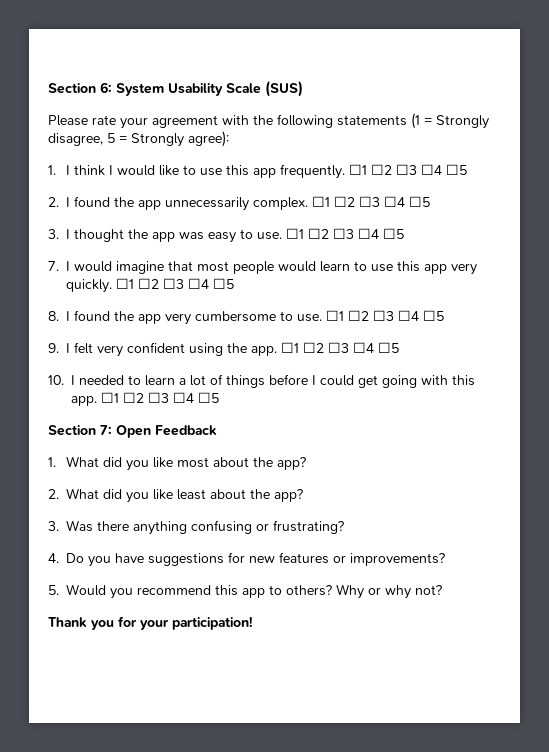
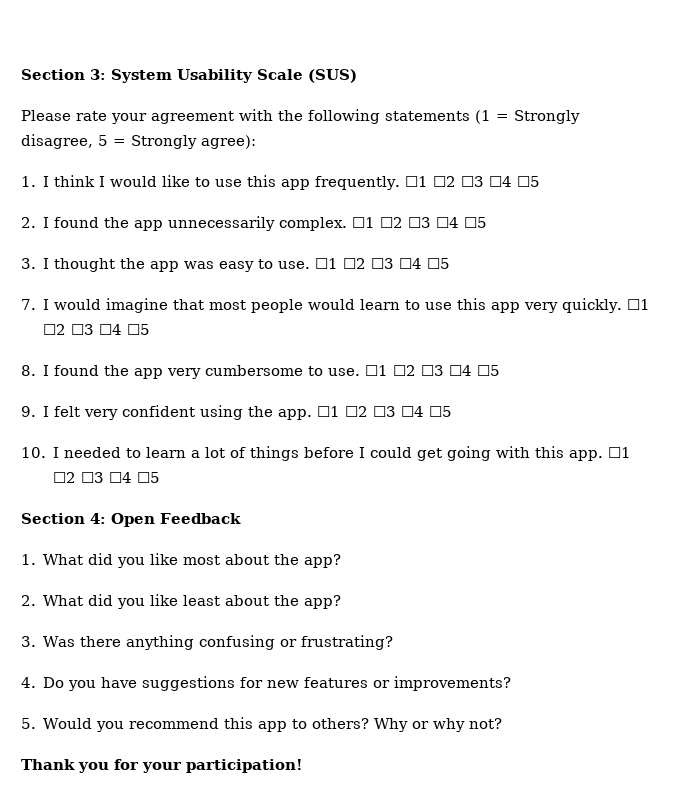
[48,82,112,94] Section 6: -> [21,69,106,80] Section 3:
[100,425,112,435] 7: -> [90,513,106,524] 4:

